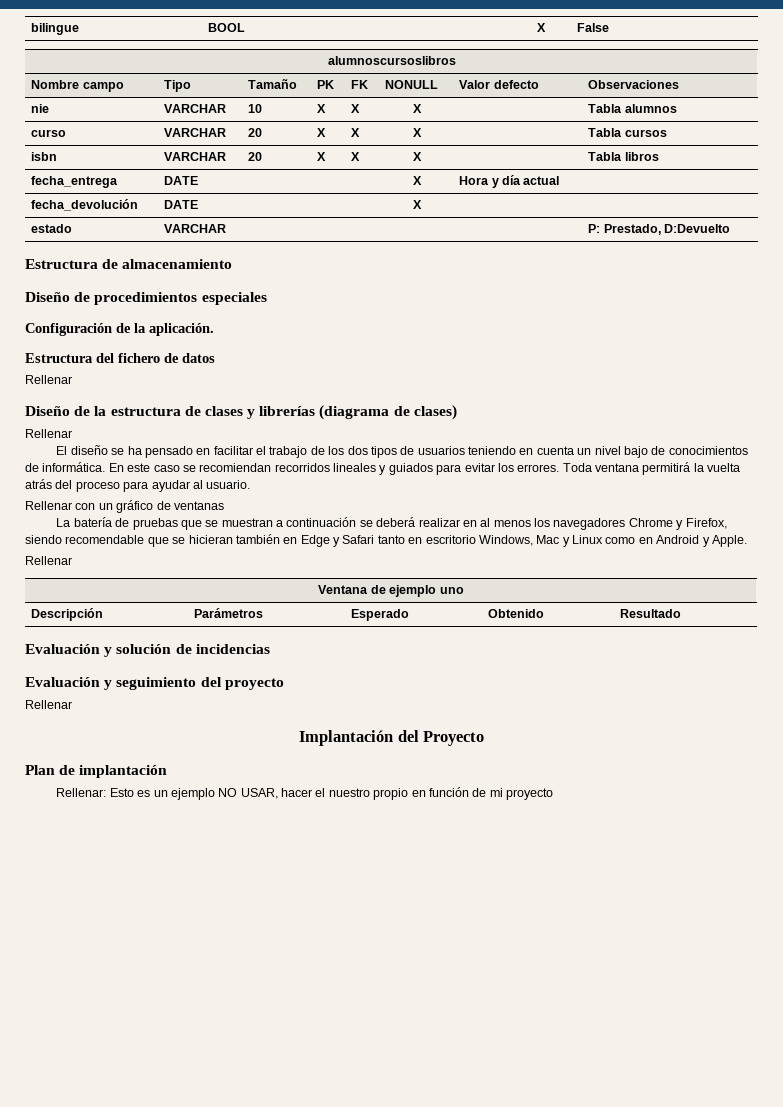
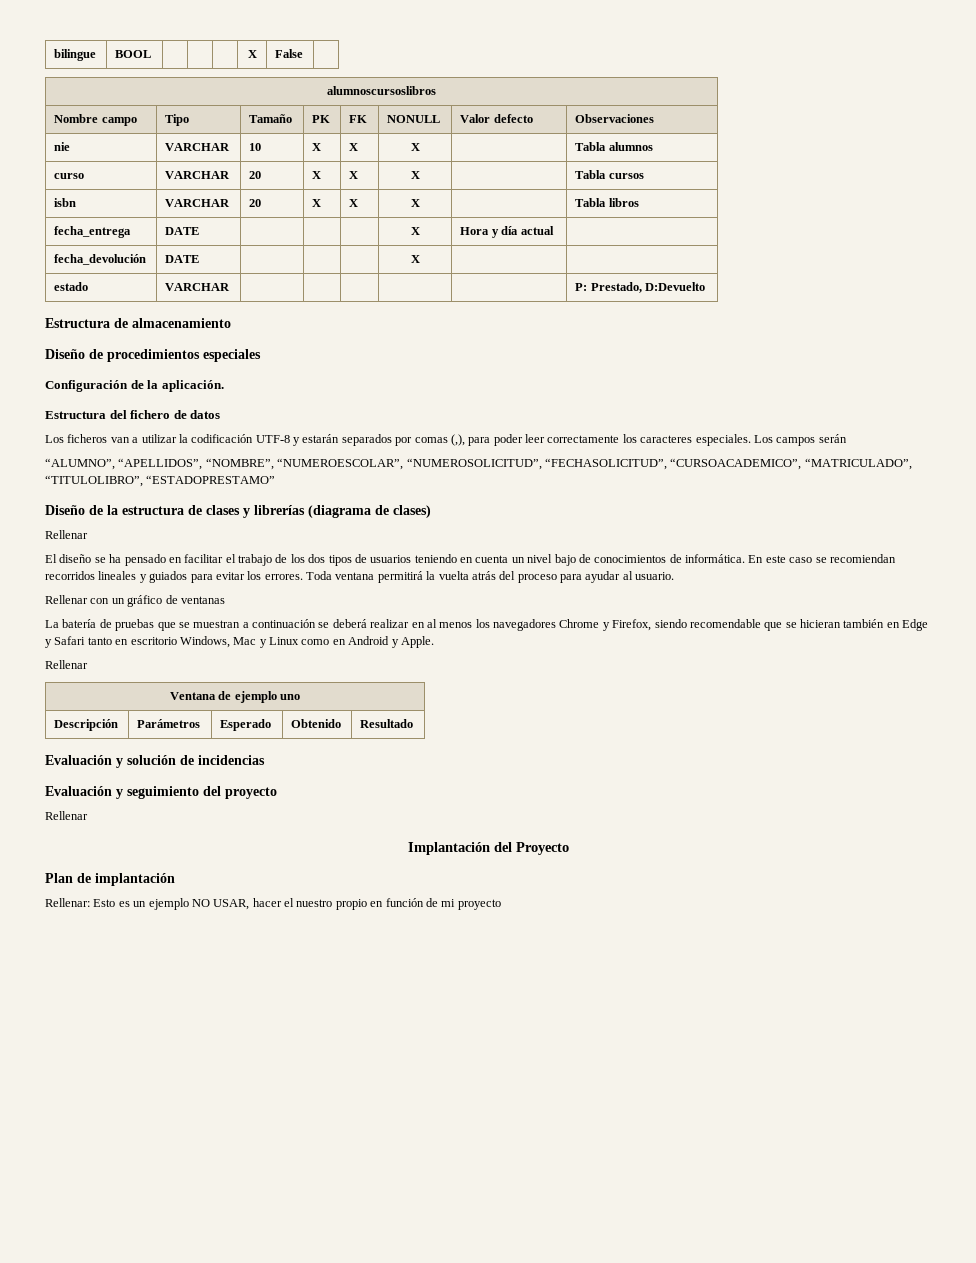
[25,375,72,384] Rellenar -> [45,434,847,446] [45,458,912,470] [45,475,276,487] Los ficheros van a utilizar la codificación UTF-8 y estarán separados por comas (,), para poder leer correctamente los caracteres especiales. Los campos serán // “ALUMNO”, “APELLIDOS”, “NOMBRE”, “NUMEROESCOLAR”, “NUMEROSOLICITUD”, “FECHASOLICITUD”, “CURSOACADEMICO”, “MATRICULADO”, “TITULOLIBRO”, “ESTADOPRESTAMO”

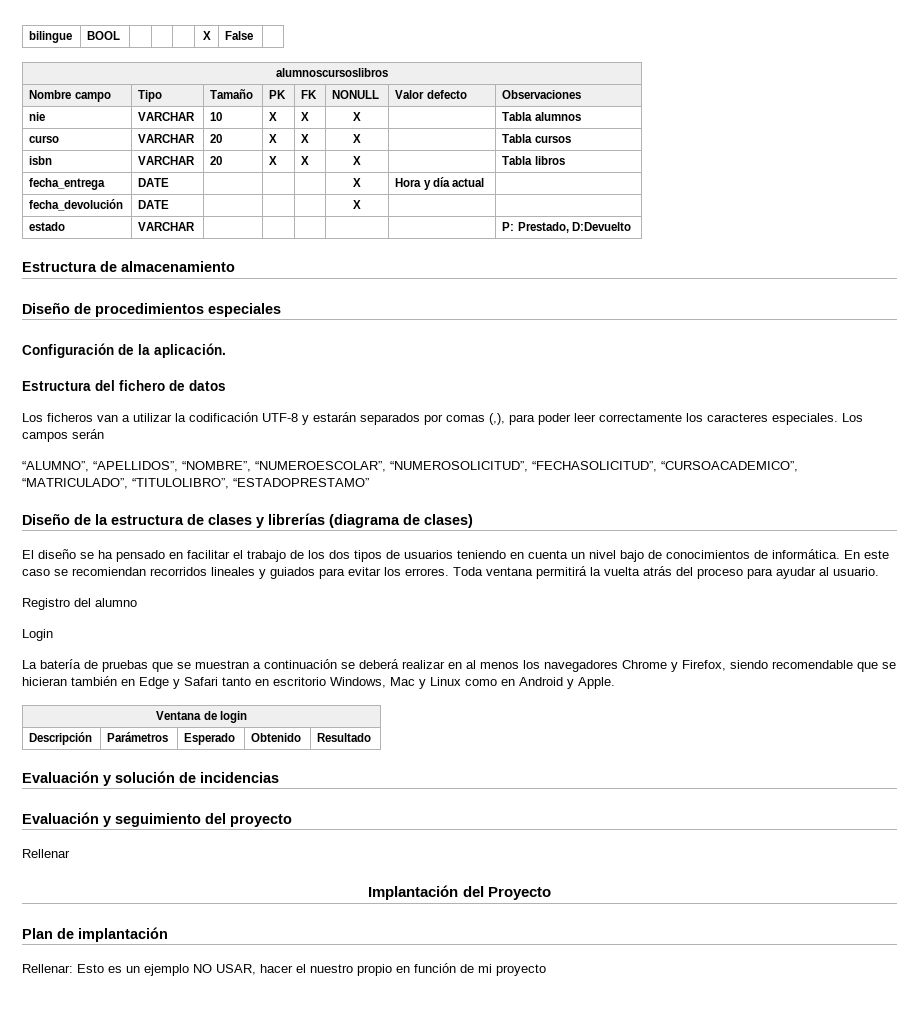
[45,530,88,539] // Rellenar -> (473, 521) none
[45,595,225,607] Rellenar con un gráfico de ventanas -> [22,598,137,610] [22,629,53,641] Registro del alumno // Login
[45,660,88,669] // Rellenar -> (615, 683) none
[234,691,301,703] ejemplo uno -> [219,711,247,723] login

